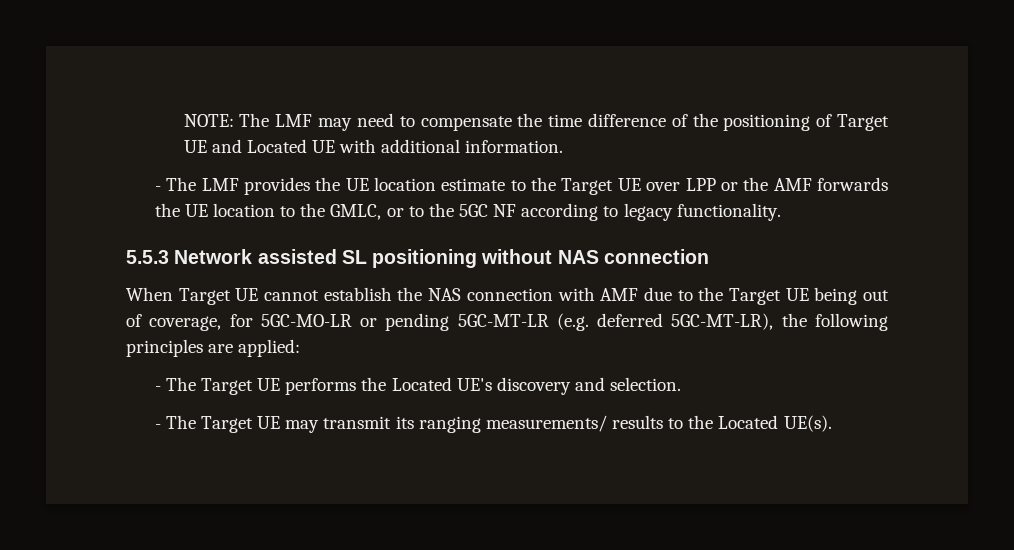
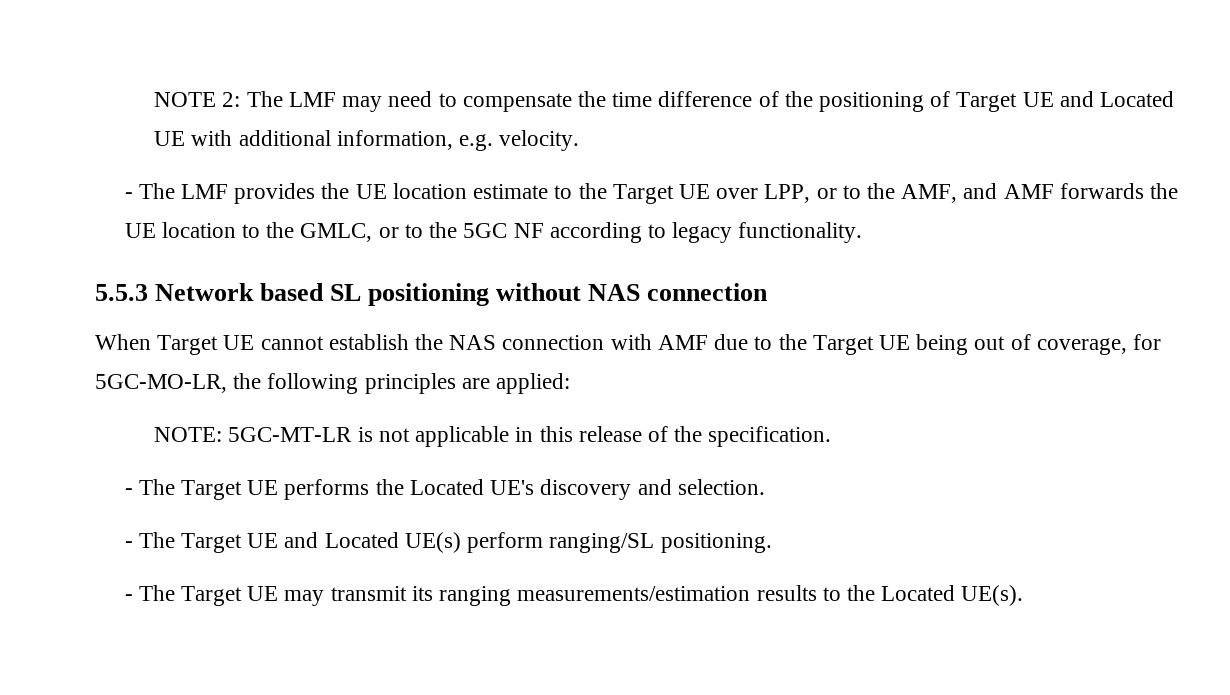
[183,114,234,127] NOTE: -> [154,92,241,107] NOTE 2:
[465,140,564,153] information. -> [336,130,580,151] information, e.g. velocity.
[685,177,769,191] LPP or the -> [764,183,998,203] LPP, or to the AMF, and
[257,249,337,264] assisted -> [260,283,325,301] based
[260,313,774,331] 5GC-MO-LR or pending 5GC-MT-LR (e.g. deferred 5GC-MT-LR), -> [95,374,227,393] 5GC-MO-LR,
(301, 348) none -> [154,426,832,447] // NOTE: 5GC-MT-LR is not applicable in this release of the specification.
(682, 384) none -> [124,532,772,553] // - The Target UE and Located UE(s) perform ranging/SL positioning.
[485,415,607,432] measurements/ -> [517,586,751,601] measurements/estimation

